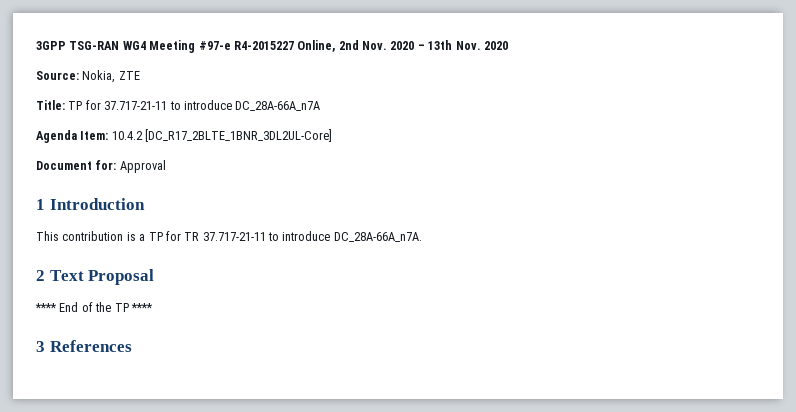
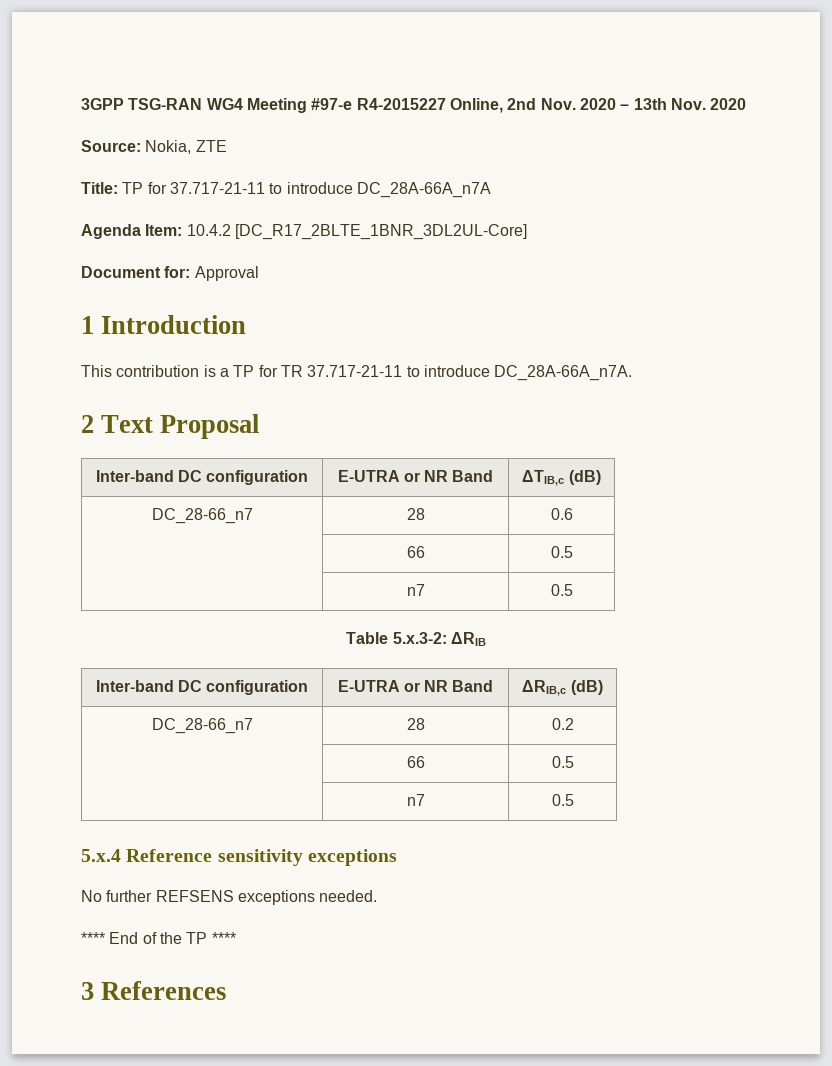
(155, 277) none -> [95,470,309,485] [337,470,494,482] [522,470,601,486] [151,508,253,524] [406,508,425,520] [550,508,573,520] [406,546,425,558] [550,546,573,558] [406,584,425,596] [550,584,573,596] [346,632,486,646] [95,680,309,695] [337,680,494,692] [522,680,603,696] [151,718,253,734] [406,718,425,730] [551,718,574,730] [406,756,425,768] [551,756,574,768] [406,794,425,806] [551,794,574,806] [81,849,397,866] [81,890,378,905] // Inter-band DC configuration | E-UTRA or NR Band | ΔTIB,c (dB) // DC_28-66_n7 | 28 | 0.6 // | 66 | 0.5 // | n7 | 0.5 // Table 5.x.3-2: ΔRIB // Inter-band DC configuration | E-UTRA or NR Band | ΔRIB,c (dB) // DC_28-66_n7 | 28 | 0.2 // | 66 | 0.5 // | n7 | 0.5 // 5.x.4 Reference sensitivity exceptions // No further REFSENS exceptions needed.

